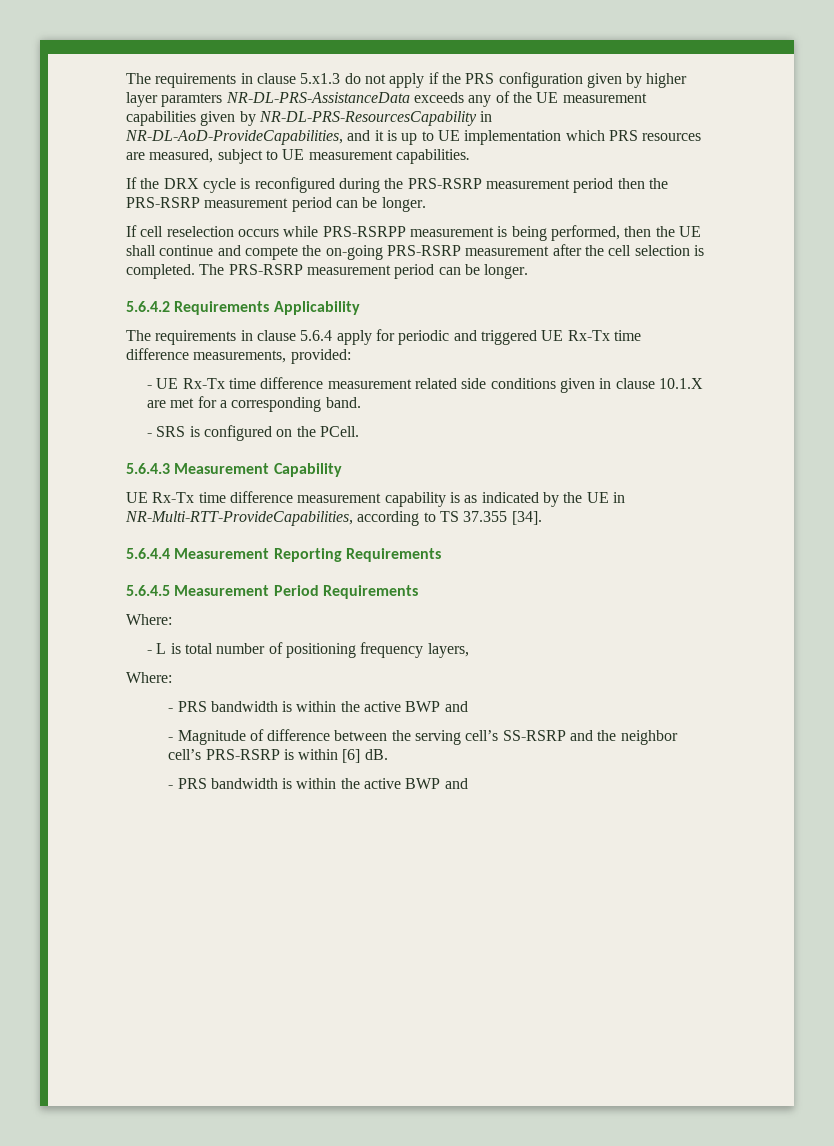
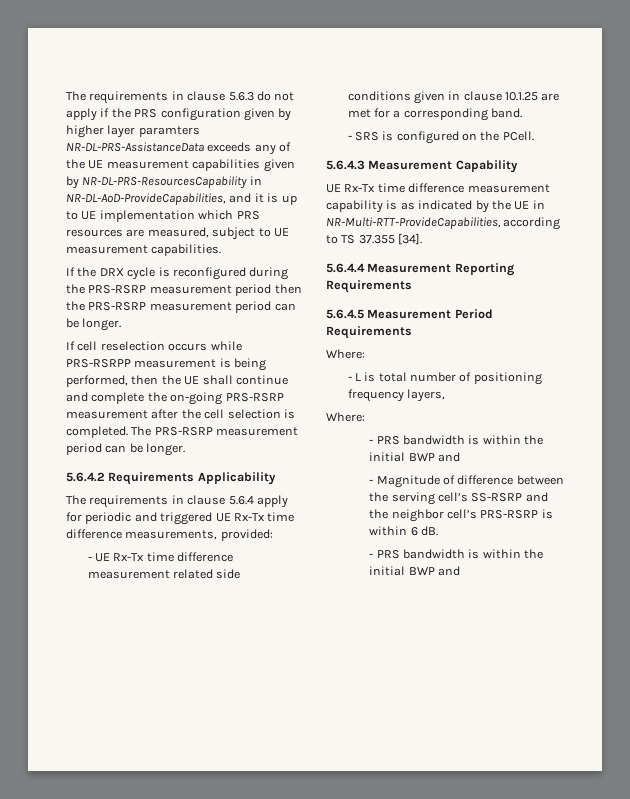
[126,73,341,88] The requirements in clause 5.x1.3 -> [66,91,254,104] The requirements in clause 5.6.3
[244,246,298,260] compete -> [91,392,145,404] complete
[658,378,703,389] 10.1.X -> [505,92,539,101] 10.1.25
[364,701,402,712] active -> [369,452,406,462] initial
[342,749,361,763] [6] -> [410,527,418,536] 6
[364,778,402,789] active -> [369,566,406,576] initial

